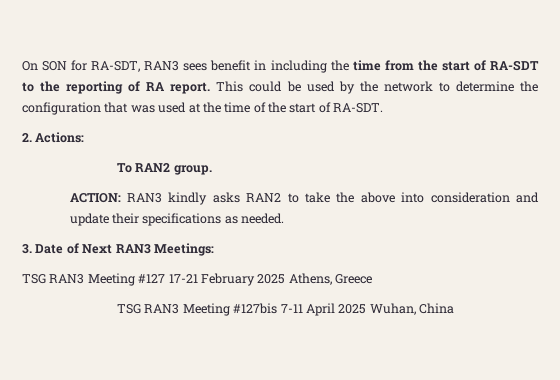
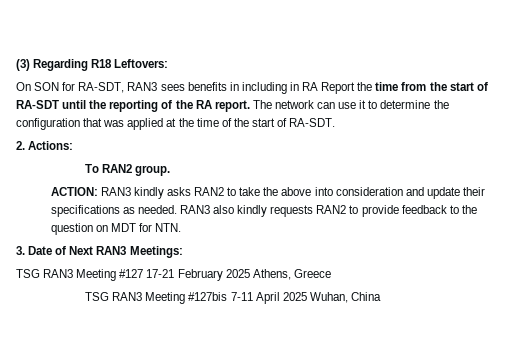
(22, 66) none -> [16,59,169,71] (3) Regarding R18 Leftovers: //
[210,60,252,71] benefit -> [187,82,227,91] benefits
(327, 66) none -> [289,82,356,94] in RA Report
[22,82,34,92] to -> [62,100,87,109] until
(141, 86) none -> [175,100,193,109] the
[216,81,433,94] This could be used by the network -> [252,100,367,109] The network can use it
[158,102,187,113] used -> [127,118,164,130] applied
(285, 218) none -> [179,205,477,217] [50,223,181,235] RAN3 also kindly requests RAN2 to provide feedback to the question on MDT for NTN.

